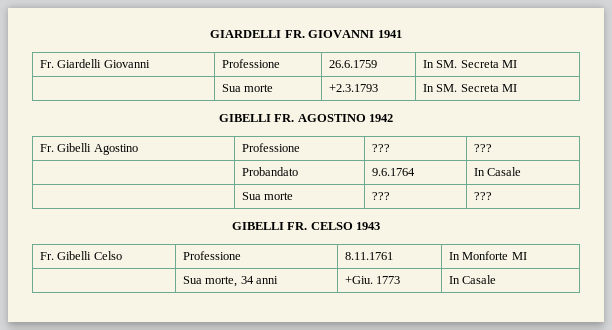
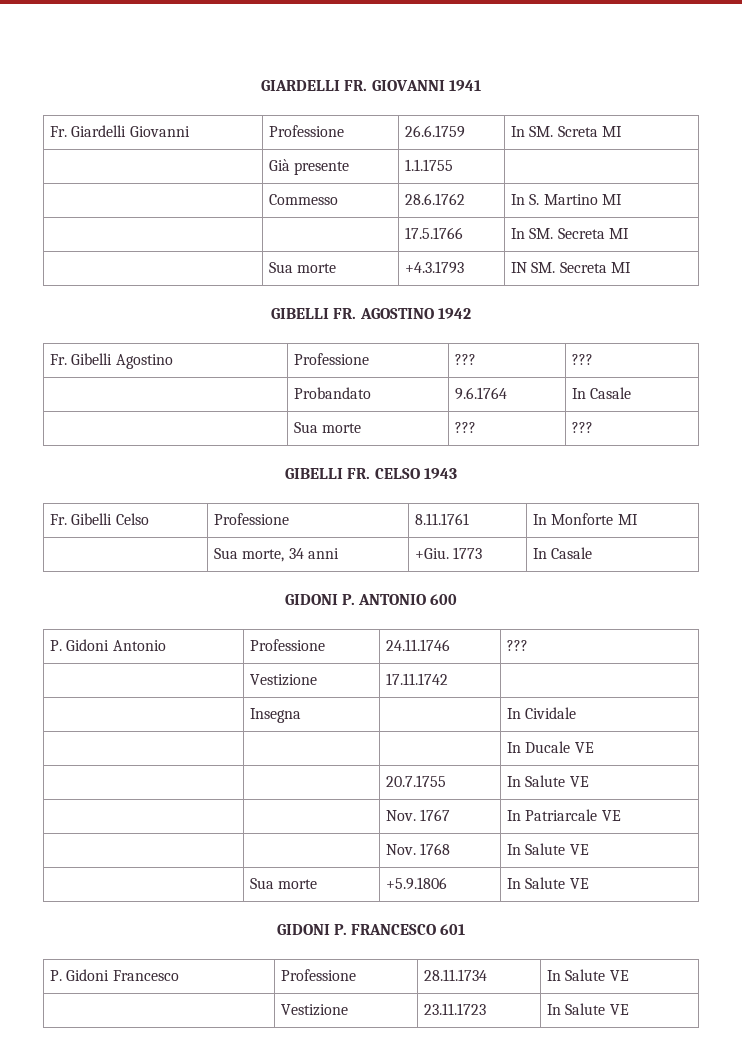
(377, 64) none -> [511,126,623,137] [269,159,350,175] [405,159,454,171] [269,194,339,205] [405,193,466,205] [511,194,623,205] [405,227,464,239] | In SM. Screta MI // | Già presente | 1.1.1755 | // | Commesso | 28.6.1762 | In S. Martino MI // | | 17.5.1766
[328,84,378,92] [422,84,434,92] +2.3.1793 | In -> [405,261,465,274] [511,262,528,273] +4.3.1793 | IN
(497, 279) none -> [284,594,458,605] [50,639,166,651] [250,639,326,651] [386,639,451,651] [507,640,529,651] [250,674,318,686] [386,673,449,685] [250,708,302,723] [507,707,577,719] [507,741,594,753] [386,775,447,787] [507,775,589,787] [386,809,451,821] [507,809,621,821] [386,843,451,855] [507,843,589,855] [250,878,318,889] [386,877,448,890] [507,877,589,889] [276,924,466,935] [50,969,179,981] [281,969,357,981] [424,969,488,981] [547,969,629,981] [281,1004,349,1016] [424,1003,487,1015] [547,1003,629,1015] // GIDONI P. ANTONIO 600 // P. Gidoni Antonio | Professione | 24.11.1746 | ??? // | Vestizione | 17.11.1742 | // | Insegna | | In Cividale // | | | In Ducale VE // | | 20.7.1755 | In Salute VE // | | Nov. 1767 | In Patriarcale VE // | | Nov. 1768 | In Salute VE // | Sua morte | +5.9.1806 | In Salute VE // GIDONI P. FRANCESCO 601 // P. Gidoni Francesco | Professione | 28.11.1734 | In Salute VE // | Vestizione | 23.11.1723 | In Salute VE

